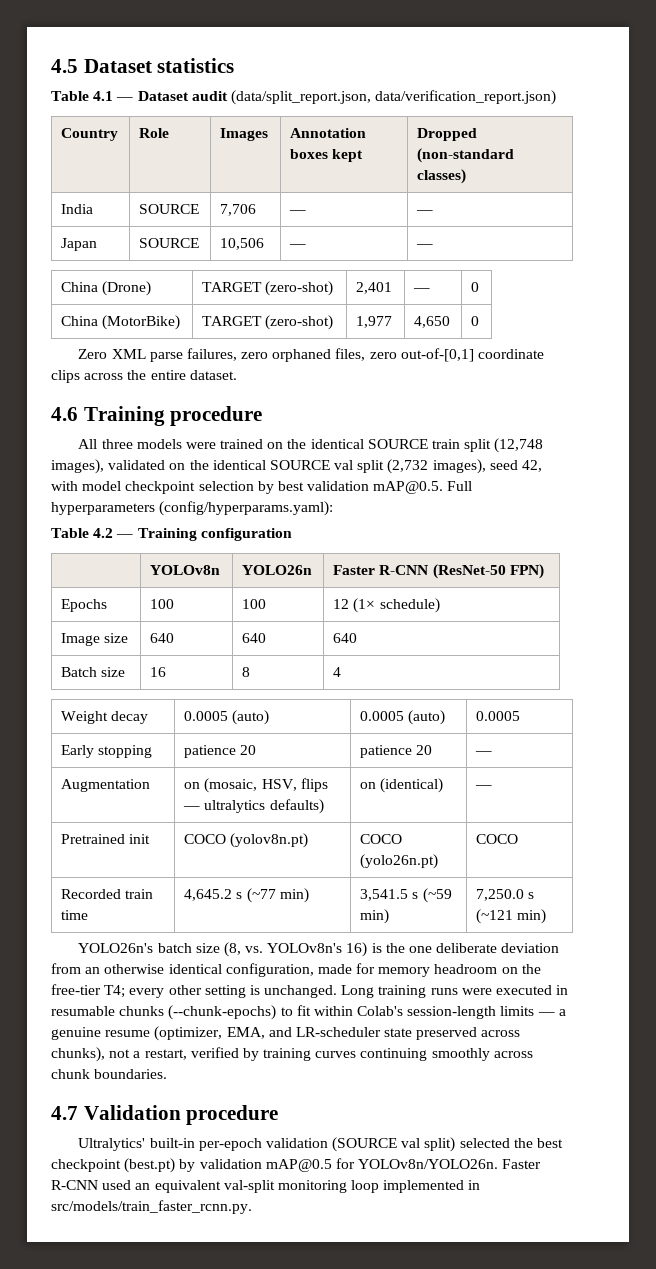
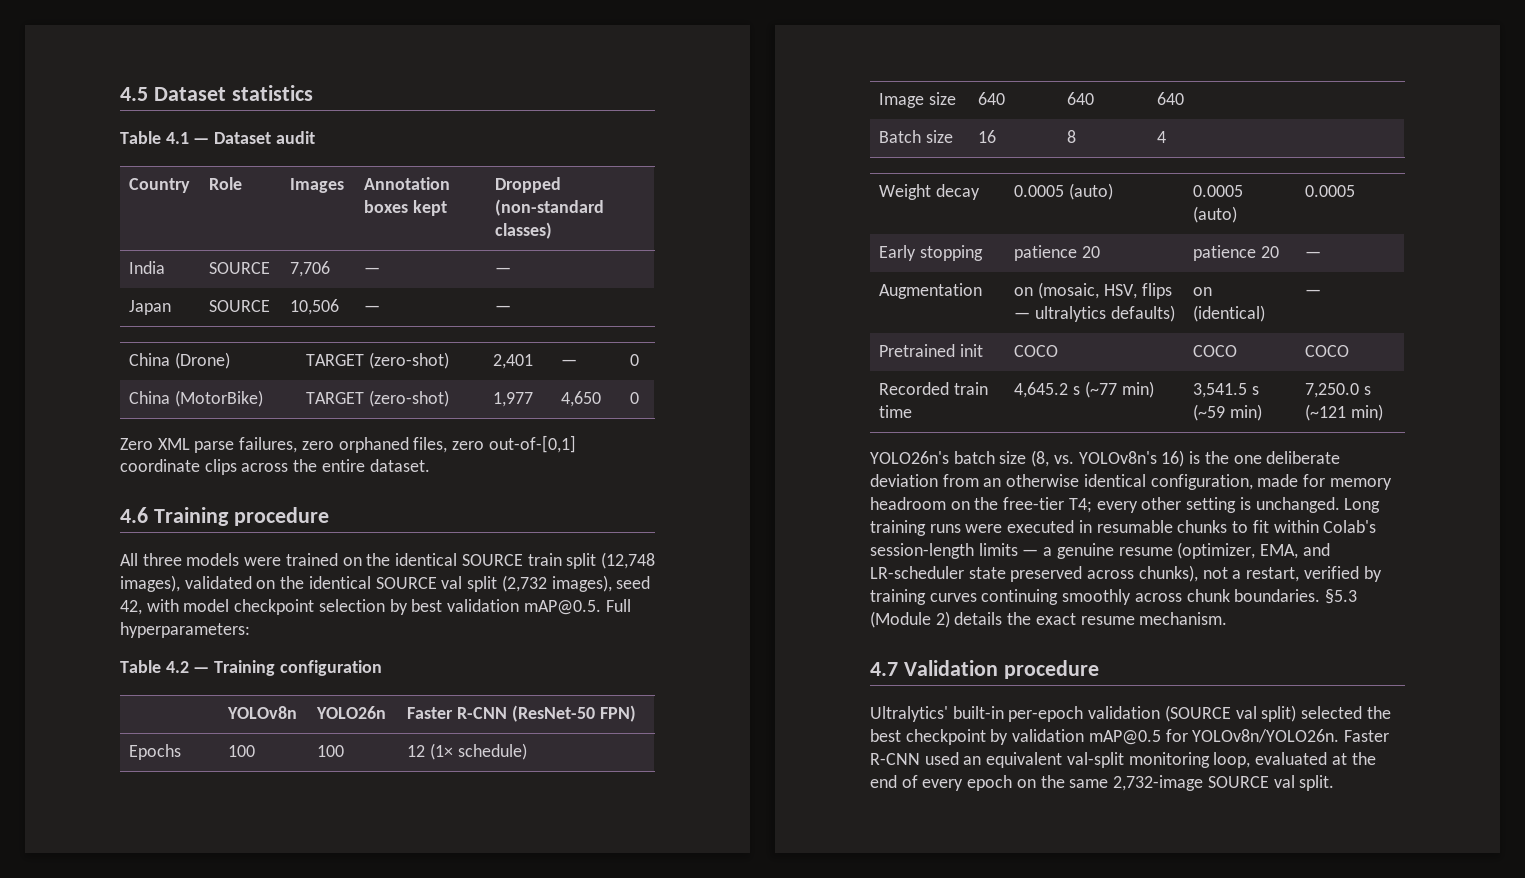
[230,90,557,105] (data/split_report.json, data/verification_report.json) -> (315, 137) none
[51,501,334,516] hyperparameters (config/hyperparams.yaml): -> [120,622,250,638] hyperparameters:
[230,833,309,848] [360,834,403,844] [360,854,439,869] (yolov8n.pt) | COCO (yolo26n.pt) -> [1193,345,1238,357] | COCO
[168,1005,277,1020] (--chunk-epochs) -> (1228, 526) none
(168, 1074) none -> [1325,589,1358,604] [870,611,1228,628] §5.3 (Module 2) details the exact resume mechanism.
[124,1158,176,1173] (best.pt) -> (986, 737) none
[351,1180,481,1193] [51,1200,252,1214] loop implemented in src/models/train_faster_rcnn.py. -> [1213,752,1376,768] [870,775,1335,791] loop, evaluated at the end of every epoch on the same 2,732-image SOURCE val split.

